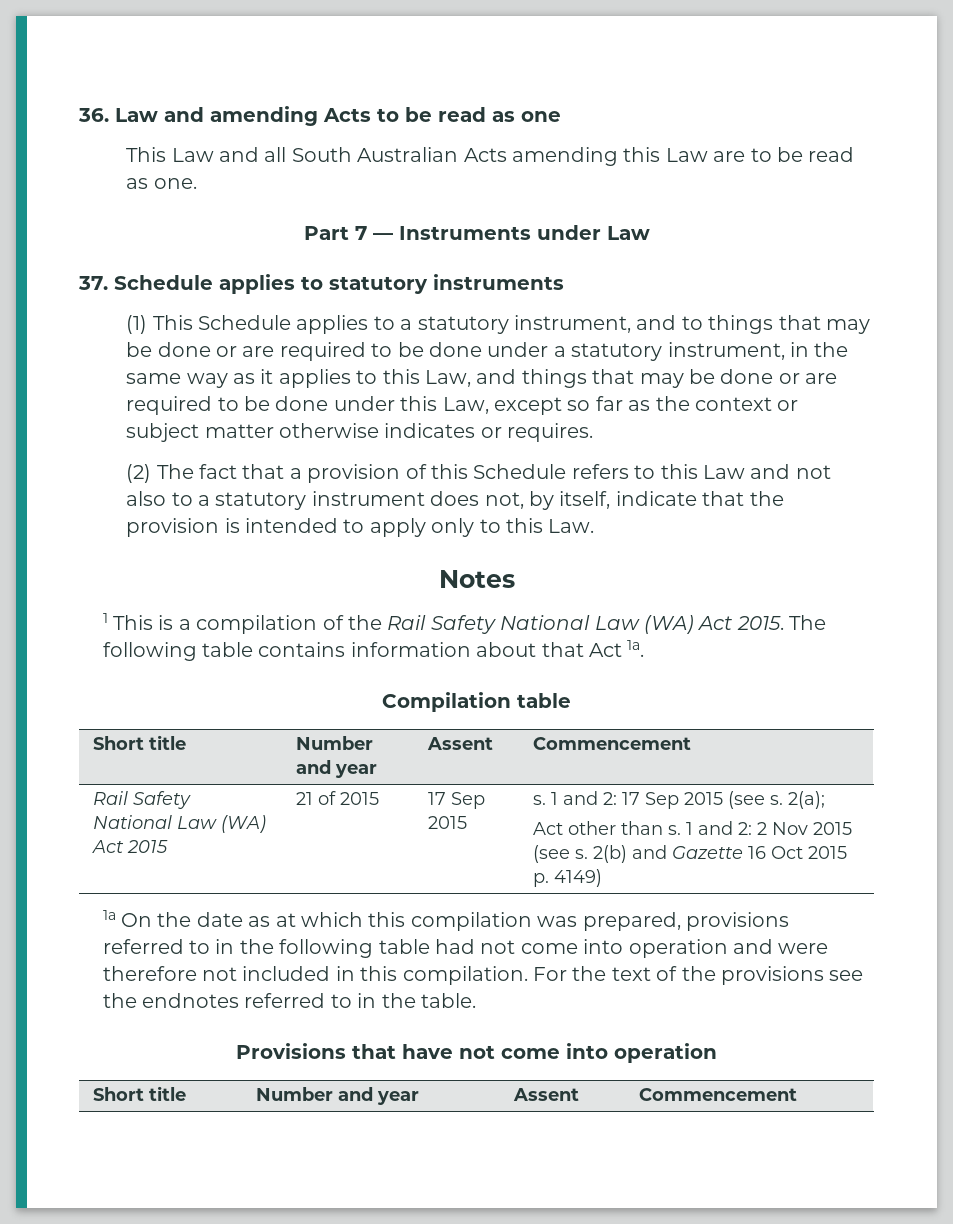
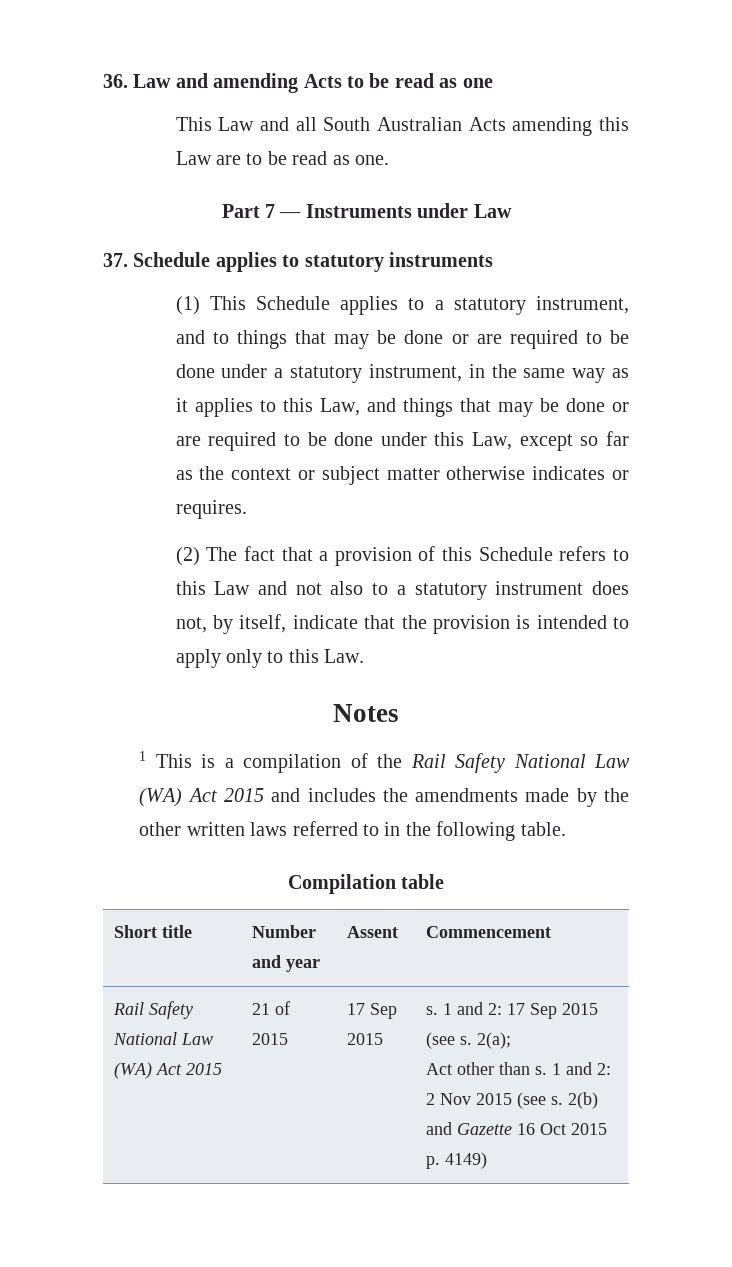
[736,615,827,630] [102,640,645,661] 2015. The following table contains information about that Act 1a. -> [223,788,629,807] [139,821,566,841] 2015 and includes the amendments made by the other written laws referred to in the following table.
[102,910,790,931] [102,939,829,958] [102,966,864,985] [102,993,477,1008] [236,1043,717,1063] [93,1086,187,1101] [256,1087,420,1105] [513,1088,580,1101] [639,1088,798,1101] // 1a On the date as at which this compilation was prepared, provisions referred to in the following table had not come into operation and were therefore not included in this compilation. For the text of the provisions see the endnotes referred to in the table. // Provisions that have not come into operation // Short title | Number and year | Assent | Commencement -> (487, 1160) none

